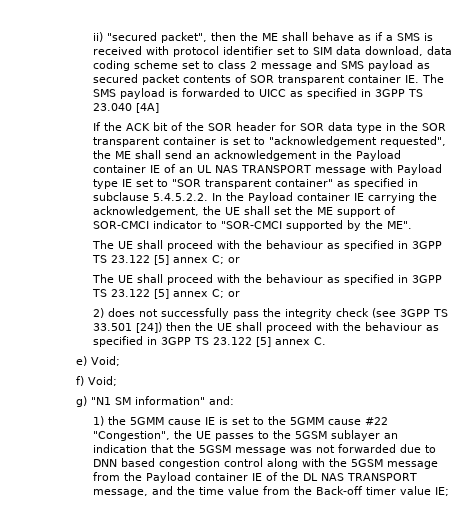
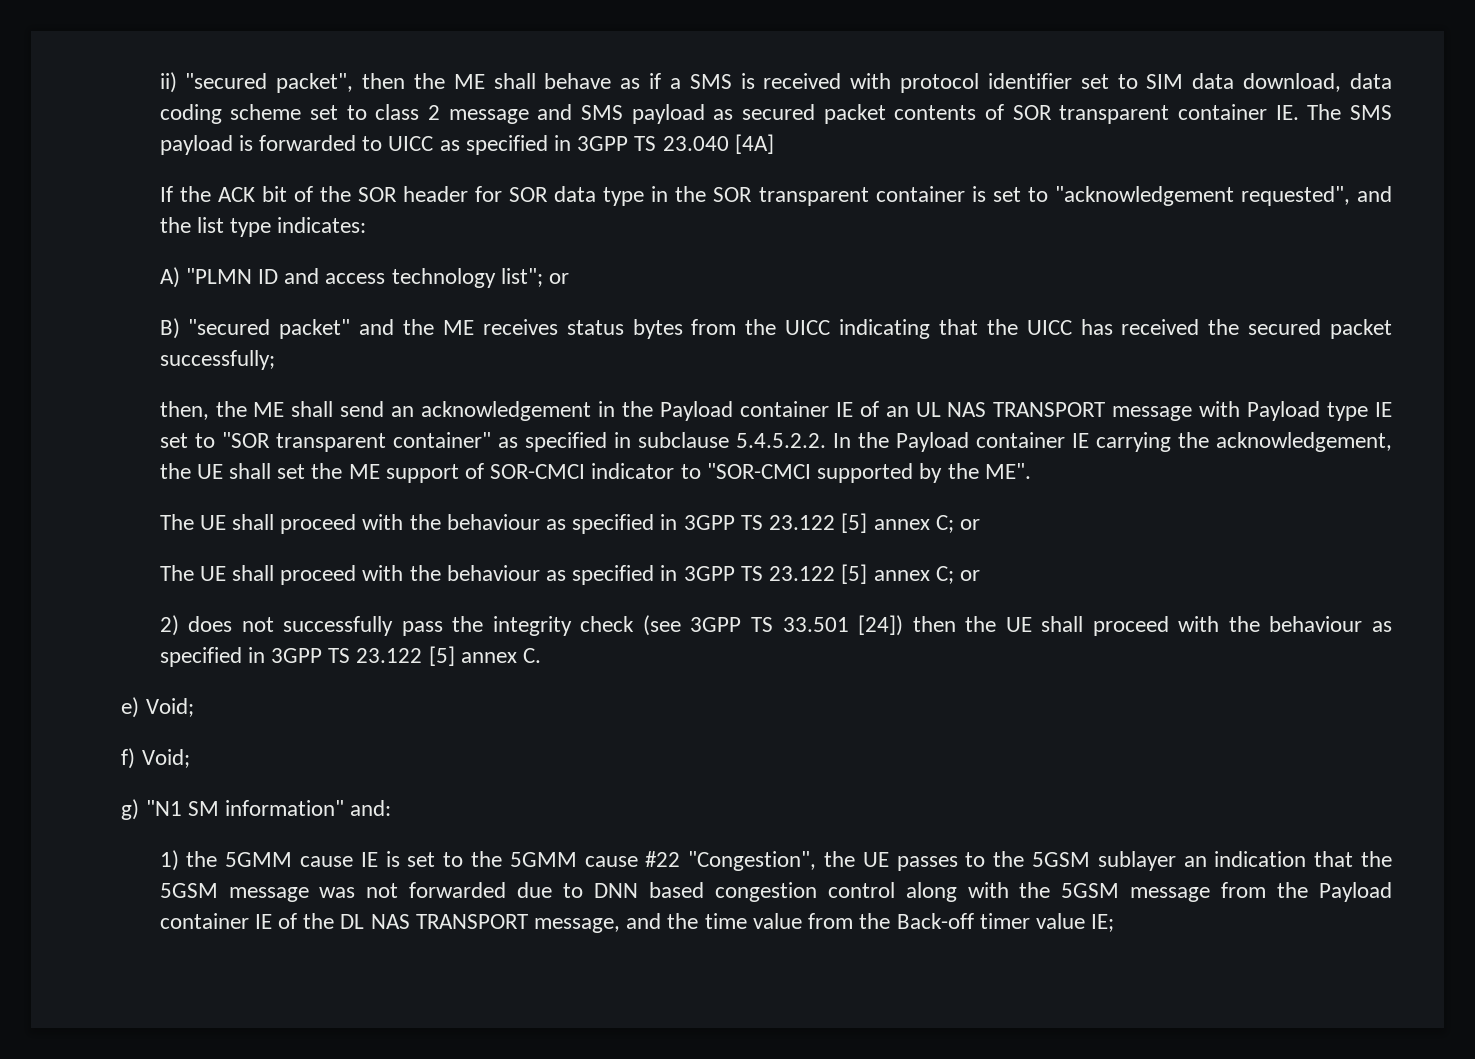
(446, 141) none -> [1357,186,1393,202] [159,217,367,237] [159,267,570,288] [159,318,1392,339] [159,350,275,370] [159,401,209,420] and the list type indicates: // A) "PLMN ID and access technology list"; or // B) "secured packet" and the ME receives status bytes from the UICC indicating that the UICC has received the secured packet successfully; // then,

